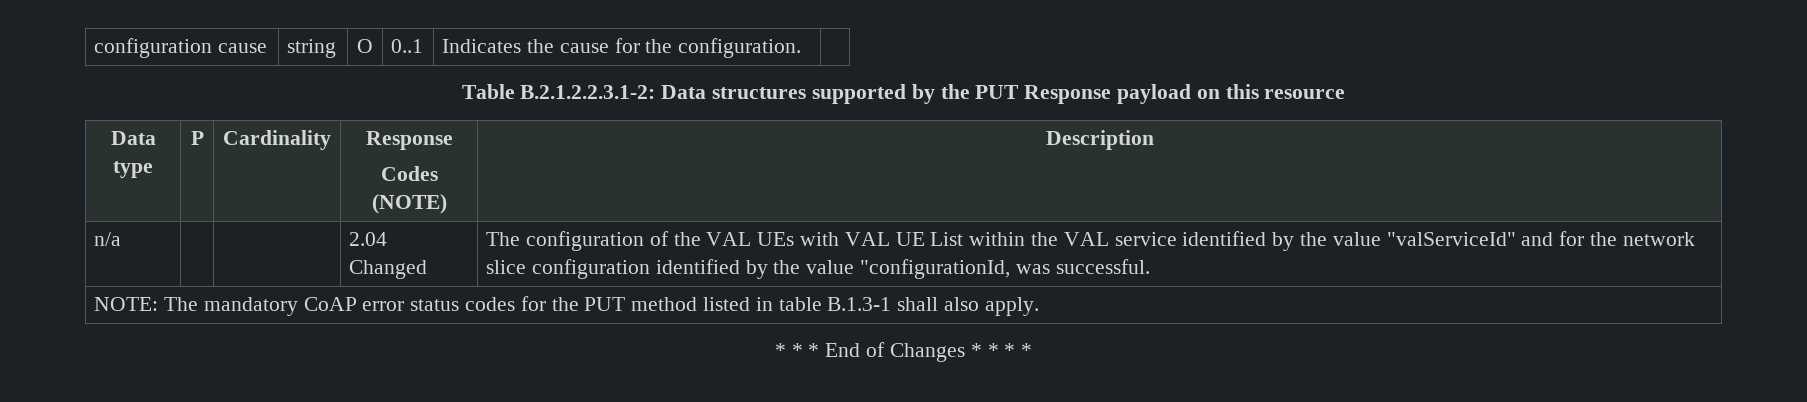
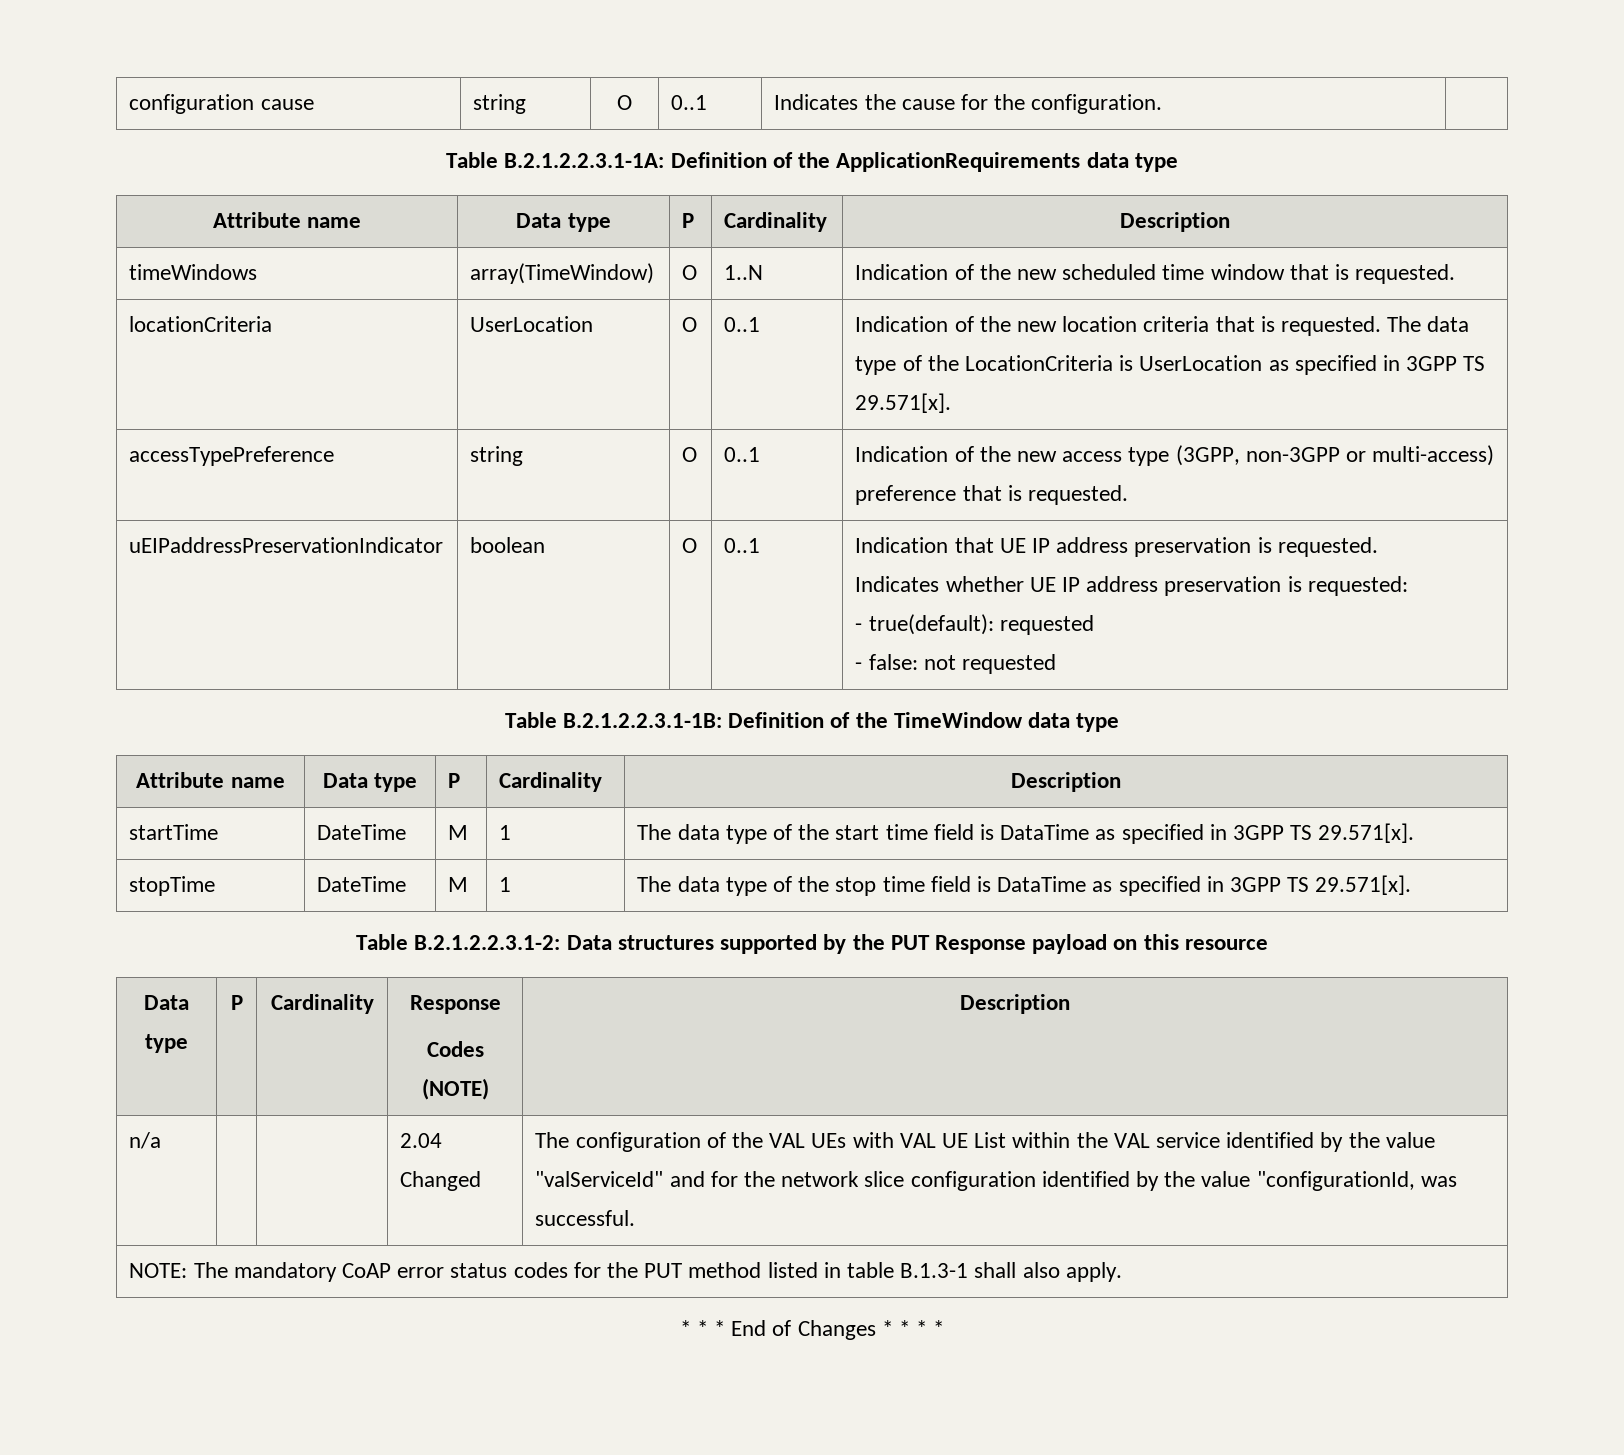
(802, 48) none -> [446,152,1178,172] [212,212,362,228] [516,213,611,232] [682,213,695,228] [724,212,828,232] [1120,212,1230,232] [129,264,258,280] [470,263,655,284] [682,265,698,280] [724,265,764,280] [855,264,1456,284] [129,316,273,332] [470,316,594,332] [682,317,698,332] [724,317,761,332] [855,316,1470,336] [855,355,1486,375] [855,393,952,413] [129,446,335,466] [470,446,524,466] [682,447,698,462] [724,447,761,462] [855,445,1495,466] [855,485,1128,505] [129,537,444,553] [470,537,546,553] [682,538,698,553] [724,538,761,553] [855,537,1378,557] [855,576,1408,596] [855,614,1094,635] [855,654,1056,674] [504,712,1120,732] [136,772,285,788] [322,773,418,792] [448,773,461,788] [499,772,603,792] [1011,772,1121,792] [129,824,219,840] [317,824,407,840] [448,825,469,840] [499,825,512,840] [637,823,1415,844] [129,876,216,896] [317,876,407,892] [448,877,469,892] [499,877,512,892] [637,875,1412,896] // Table B.2.1.2.2.3.1-1A: Definition of the ApplicationRequirements data type // Attribute name | Data type | P | Cardinality | Description // timeWindows | array(TimeWindow) | O | 1..N | Indication of the new scheduled time window that is requested. // locationCriteria | UserLocation | O | 0..1 | Indication of the new location criteria that is requested. The data type of the LocationCriteria is UserLocation as specified in 3GPP TS 29.571[x]. // accessTypePreference | string | O | 0..1 | Indication of the new access type (3GPP, non-3GPP or multi-access) preference that is requested. // uEIPaddressPreservationIndicator | boolean | O | 0..1 | Indication that UE IP address preservation is requested. // Indicates whether UE IP address preservation is requested: // - true(default): requested // - false: not requested // Table B.2.1.2.2.3.1-1B: Definition of the TimeWindow data type // Attribute name | Data type | P | Cardinality | Description // startTime | DateTime | M | 1 | The data type of the start time field is DataTime as specified in 3GPP TS 29.571[x]. // stopTime | DateTime | M | 1 | The data type of the stop time field is DataTime as specified in 3GPP TS 29.571[x].

